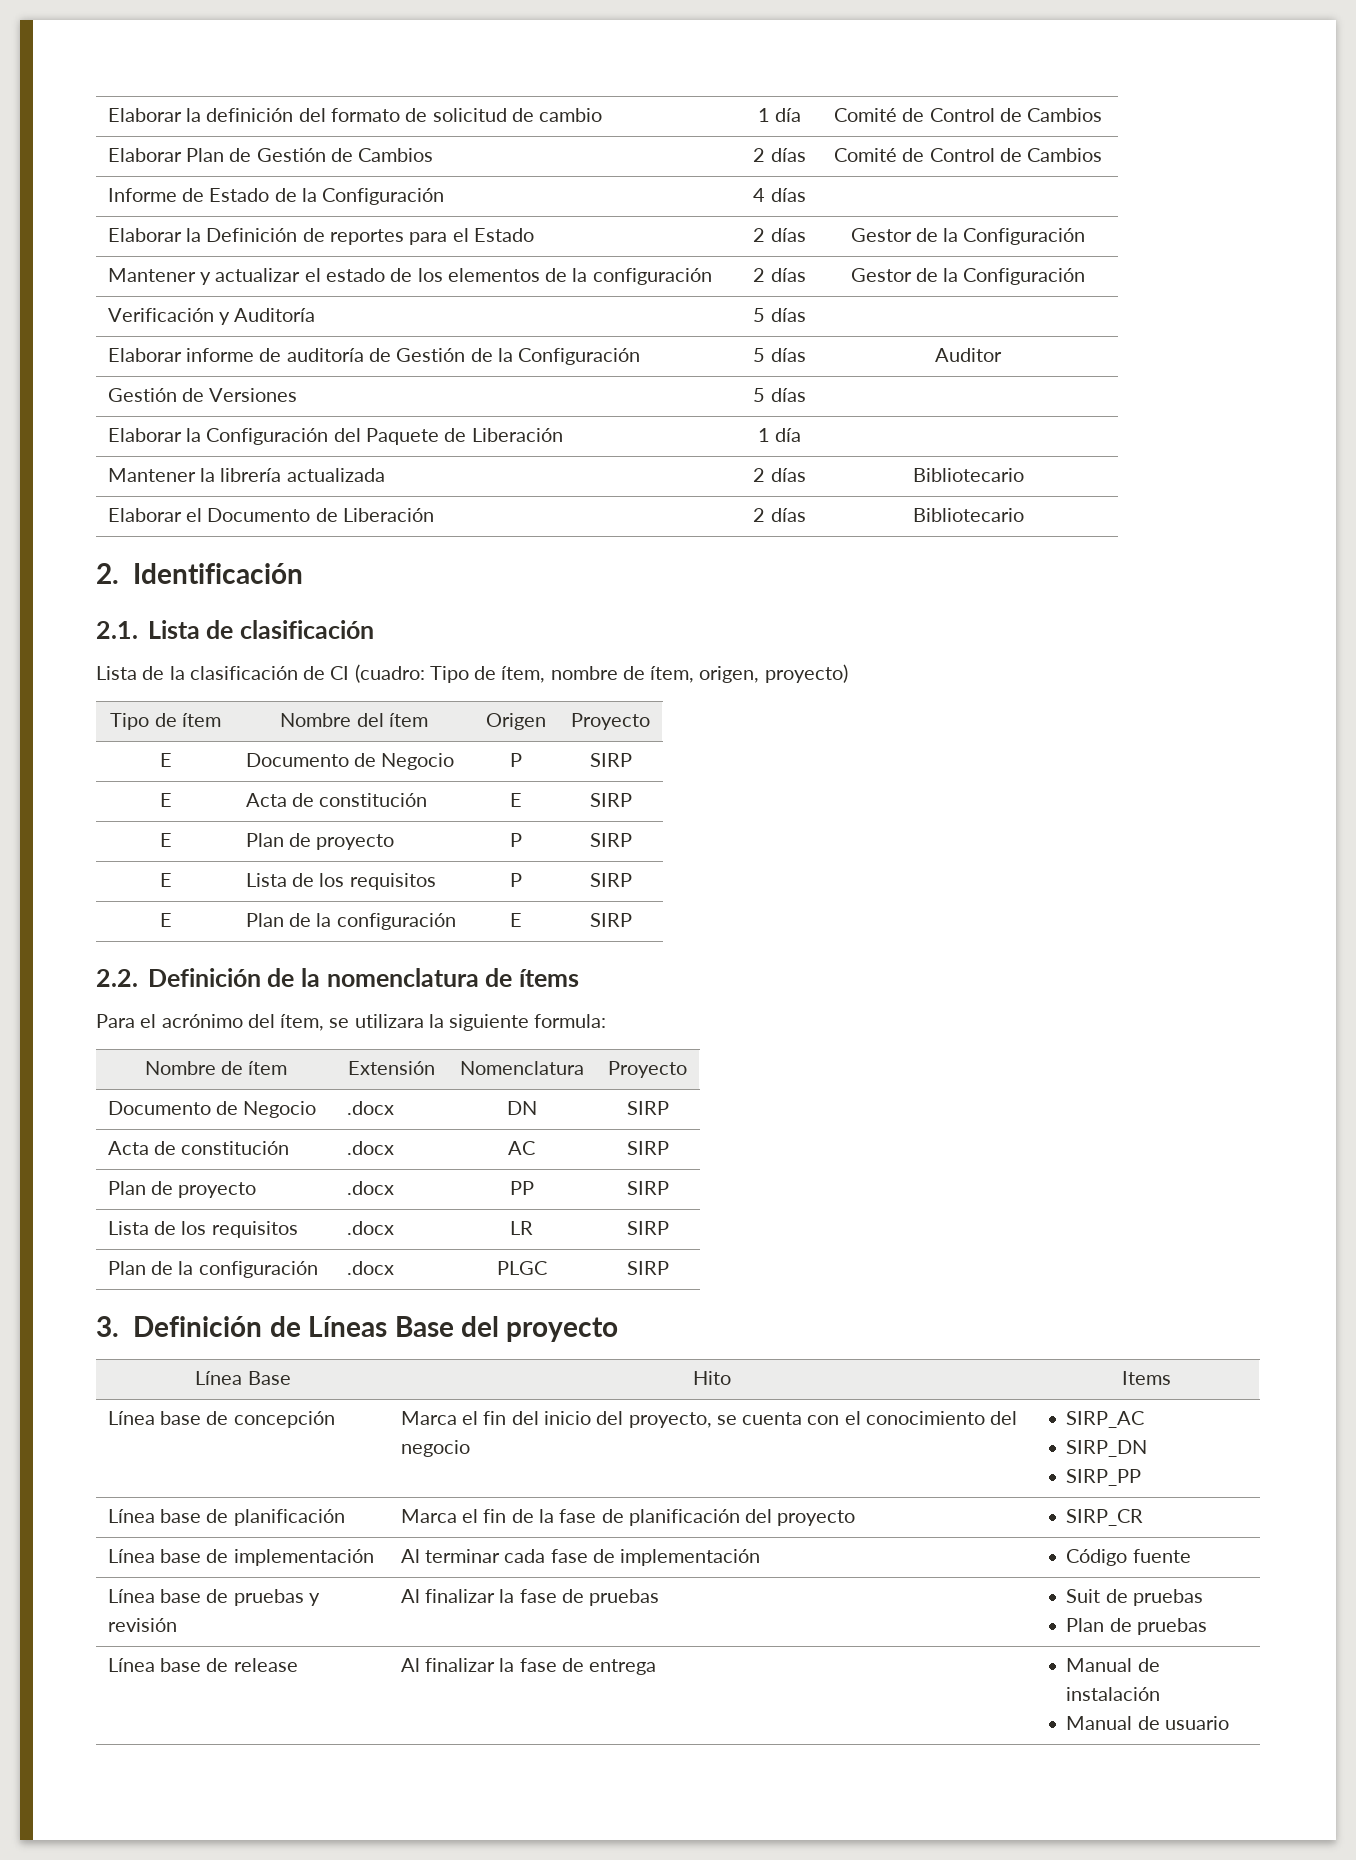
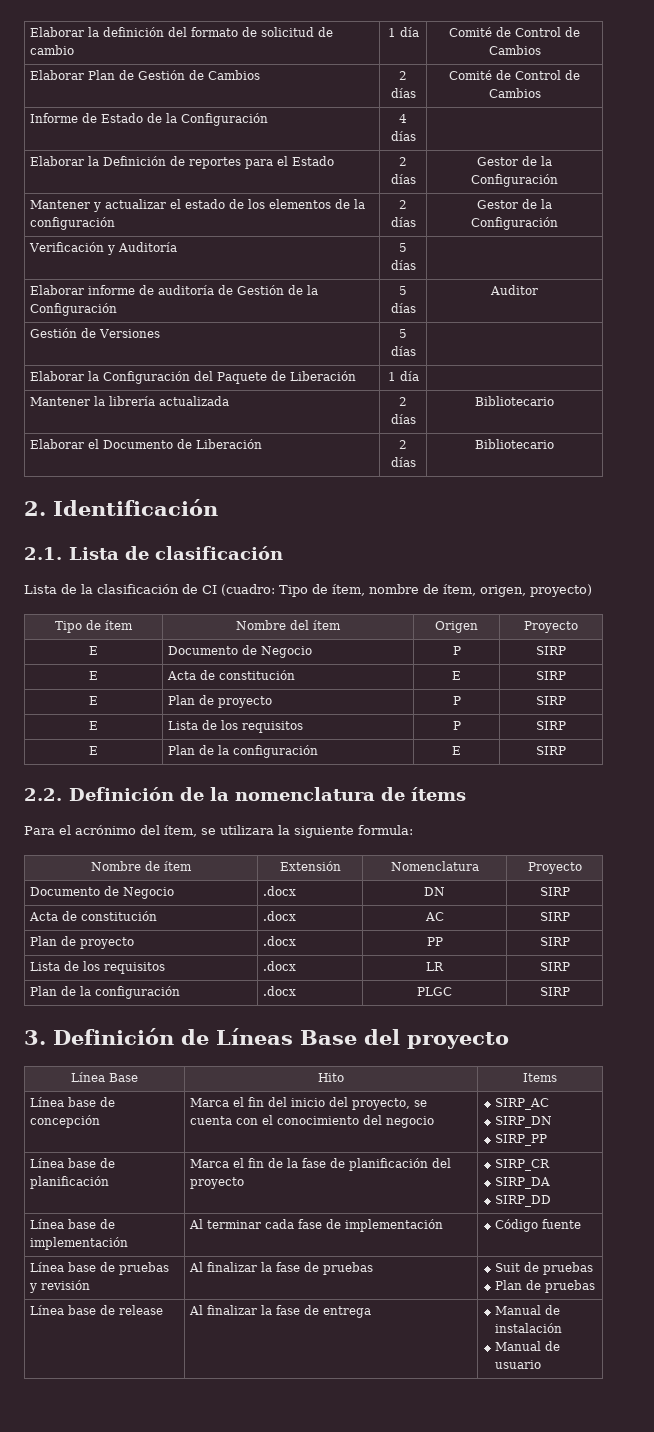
(1144, 1517) none -> [495,1177,551,1189] [495,1195,552,1207] // SIRP_DA // SIRP_DD

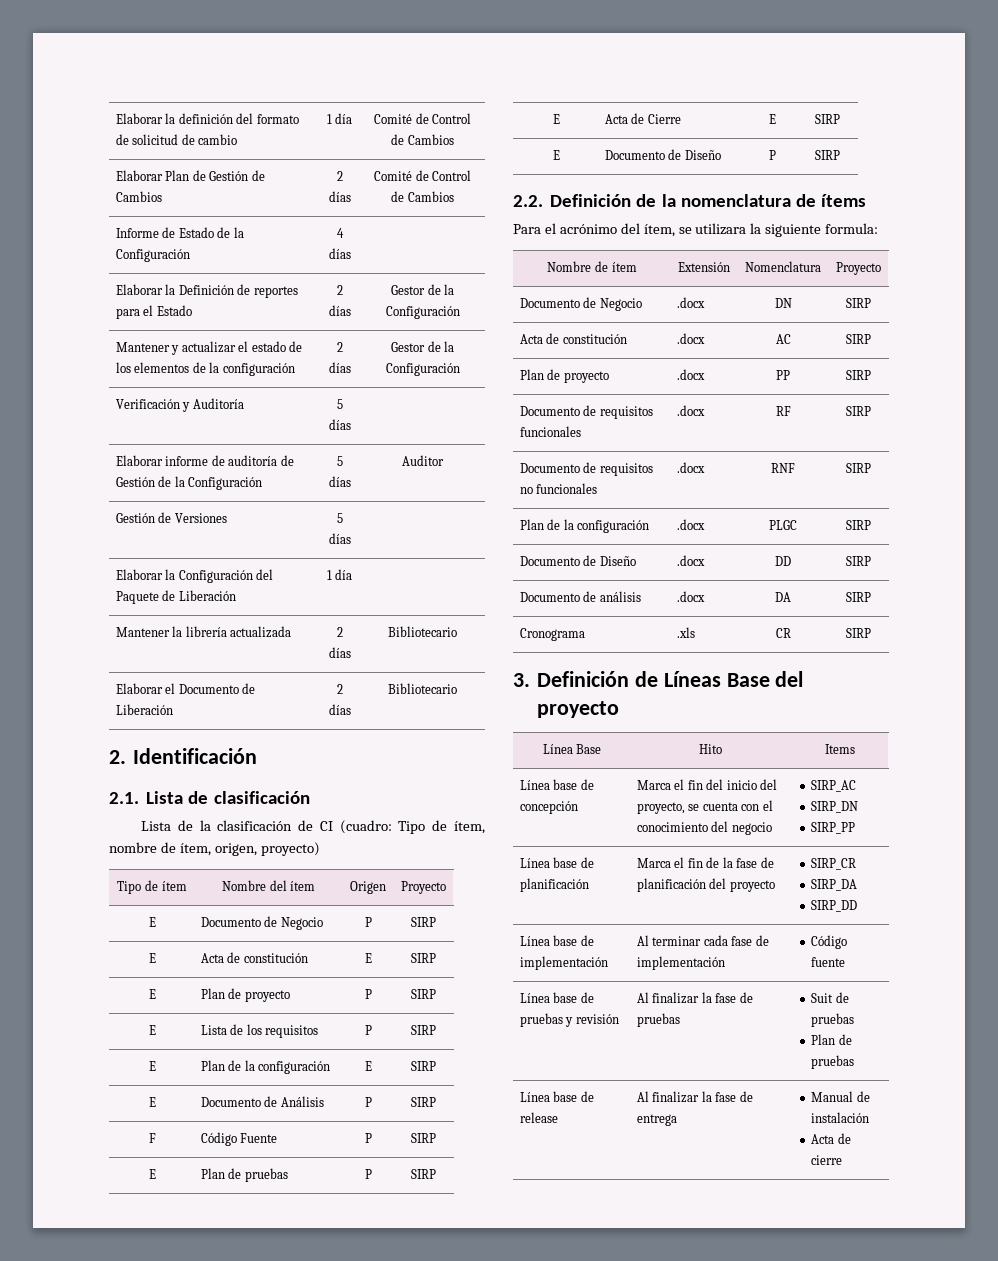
(566, 750) none -> [148,1097,156,1107] [200,1096,324,1107] [364,1097,372,1107] [411,1097,436,1107] [148,1133,156,1143] [200,1132,278,1146] [364,1133,372,1143] [411,1133,436,1143] [148,1169,156,1179] [200,1168,288,1182] [364,1169,372,1179] [411,1169,436,1179] [552,114,560,124] [604,113,681,124] [768,114,776,124] [815,114,840,124] [552,150,560,160] [604,149,721,160] [768,150,776,160] [815,150,840,160] // E | Documento de Análisis | P | SIRP // F | Código Fuente | P | SIRP // E | Plan de pruebas | P | SIRP // E | Acta de Cierre | E | SIRP // E | Documento de Diseño | P | SIRP
[29,961,165,974] [262,961,296,971] [426,962,444,971] Lista de los requisitos | .docx | LR -> [519,405,653,419] [519,426,581,437] [676,405,705,416] [775,406,791,416] [846,406,871,416] [519,462,653,476] [519,483,598,494] [676,462,705,473] [771,463,795,473] Documento de requisitos funcionales | .docx | RF | SIRP // Documento de requisitos no funcionales | .docx | RNF
(570, 991) none -> [519,555,636,566] [676,555,705,566] [775,556,791,566] [846,556,871,566] [519,591,641,602] [676,591,705,602] [775,592,791,602] [846,592,871,602] [519,628,585,641] [676,627,695,638] [775,628,791,638] [846,628,871,638] // Documento de Diseño | .docx | DD | SIRP // Documento de análisis | .docx | DA | SIRP // Cronograma | .xls | CR | SIRP
[495,1341,561,1351] [495,1360,542,1369] Manual de usuario -> [811,1133,851,1144] [811,1155,843,1165] Acta de cierre

